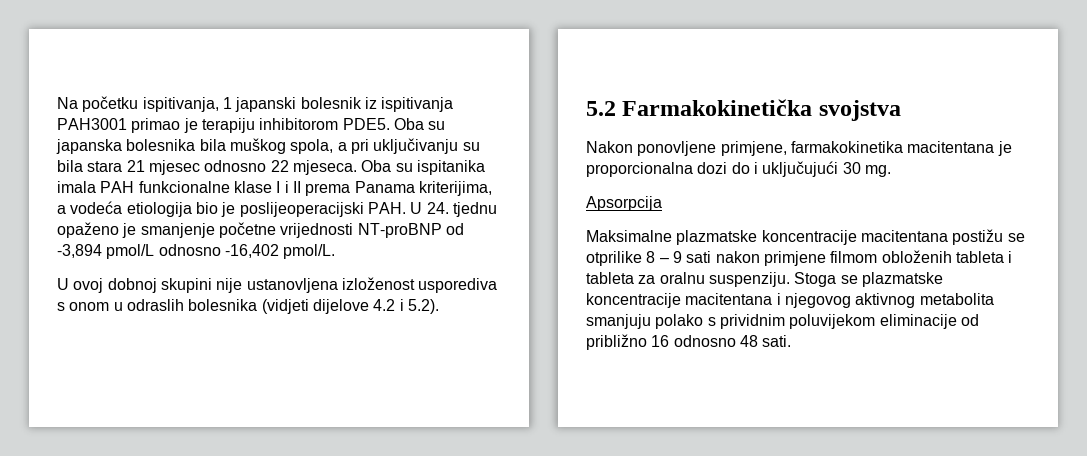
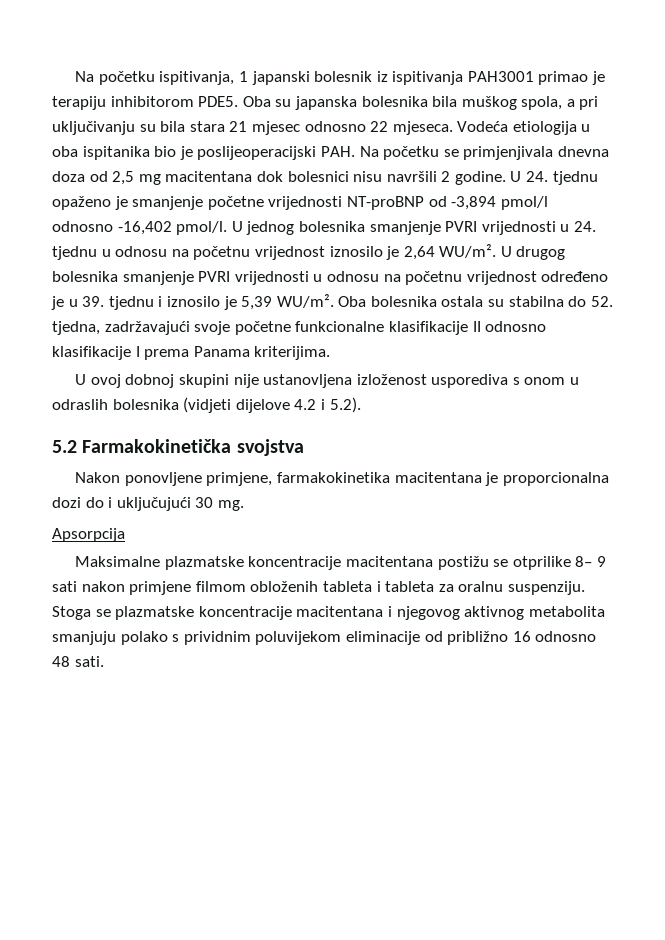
[361,160,485,175] [57,181,492,196] [57,201,406,217] Oba su ispitanika imala PAH funkcionalne klase I i II prema Panama kriterijima, a vodeća etiologija bio je poslijeoperacijski PAH. -> [457,121,591,135] [52,146,609,160] [52,171,506,185] Vodeća etiologija u oba ispitanika bio je poslijeoperacijski PAH. Na početku se primjenjivala dnevna doza od 2,5 mg macitentana dok bolesnici nisu navršili 2 godine.
[106,244,155,259] pmol/L -> [500,196,548,210] pmol/l
[283,244,336,259] pmol/L. -> [176,221,596,235] [52,244,566,260] [52,271,609,285] [51,294,613,310] [52,321,547,335] [52,346,331,360] pmol/l. U jednog bolesnika smanjenje PVRI vrijednosti u 24. tjednu u odnosu na početnu vrijednost iznosilo je 2,64 WU/m². U drugog bolesnika smanjenje PVRI vrijednosti u odnosu na početnu vrijednost određeno je u 39. tjednu i iznosilo je 5,39 WU/m². Oba bolesnika ostala su stabilna do 52. tjedna, zadržavajući svoje početne funkcionalne klasifikacije II odnosno klasifikacije I prema Panama kriterijima.
[646,251,669,263] 8 – -> [575,556,593,567] 8–

